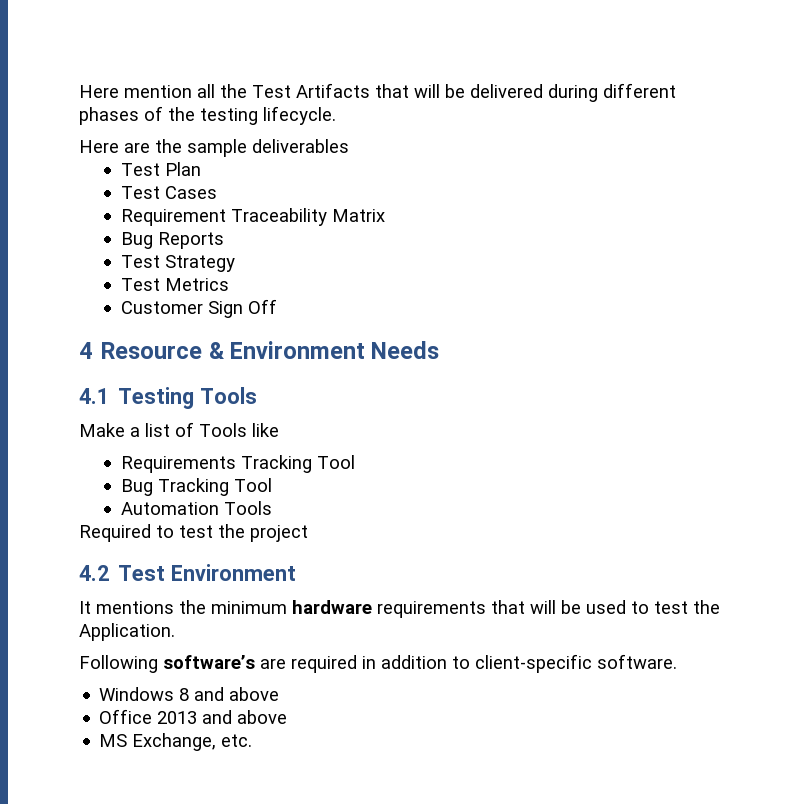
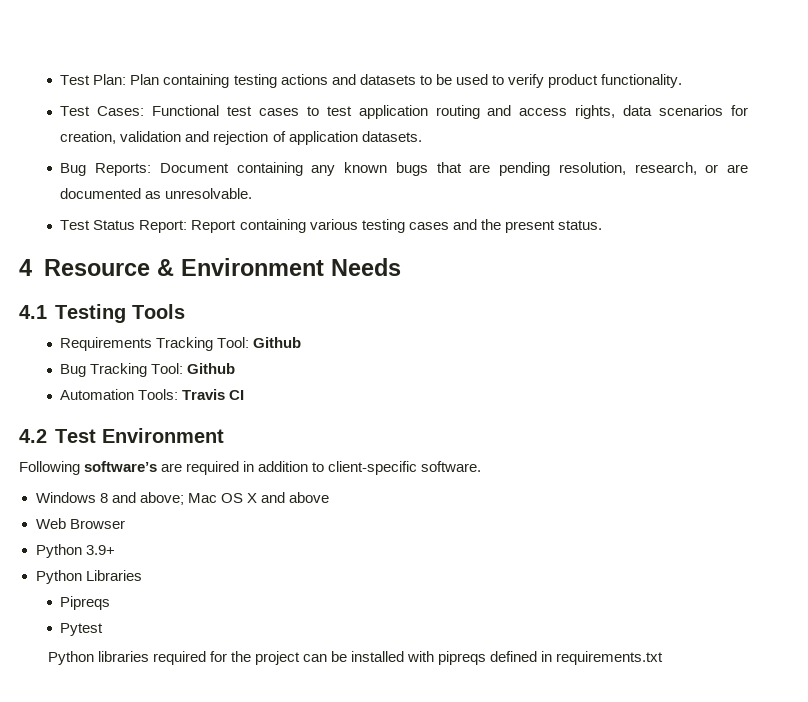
[79,83,676,102] [79,106,336,125] [79,139,349,157] [120,162,201,176] [120,186,217,199] [120,208,385,226] [120,232,224,249] [120,255,235,272] [120,278,229,291] [120,299,277,318] Here mention all the Test Artifacts that will be delivered during different phases of the testing lifecycle. // Here are the sample deliverables // Test Plan // Test Cases // Requirement Traceability Matrix // Bug Reports // Test Strategy // Test Metrics // Customer Sign Off -> [60,74,683,88] [60,105,748,119] [60,131,422,145] [60,162,748,176] [60,188,253,199] [60,219,602,233] Test Plan: Plan containing testing actions and datasets to be used to verify product functionality. // Test Cases: Functional test cases to test application routing and access rights, data scenarios for creation, validation and rejection of application datasets. // Bug Reports: Document containing any known bugs that are pending resolution, research, or are documented as unresolvable. // Test Status Report: Report containing various testing cases and the present status.
[79,422,279,437] // Make a list of Tools like -> (185, 311) none
[316,455,355,469] Tool -> [217,337,302,348] Tool: Github
[233,478,272,492] Tool -> [151,363,236,374] Tool: Github
[223,501,272,515] [79,524,308,542] [79,564,297,581] [79,600,720,618] [79,623,175,641] Tools // Required to test the project // 4.2 Test Environment // It mentions the minimum hardware requirements that will be used to test the Application. -> [138,389,245,400] [19,428,224,443] Tools: Travis CI // 4.2 Test Environment
[229,687,280,701] [99,709,288,724] [99,733,253,751] above // Office 2013 and above // MS Exchange, etc. -> [139,492,329,505] [35,518,125,529] [35,544,115,558] [35,570,142,584] [60,596,111,610] [60,623,104,636] [47,651,664,665] above; Mac OS X and above // Web Browser // Python 3.9+ // Python Libraries // Pipreqs // Pytest // Python libraries required for the project can be installed with pipreqs defined in requirements.txt

